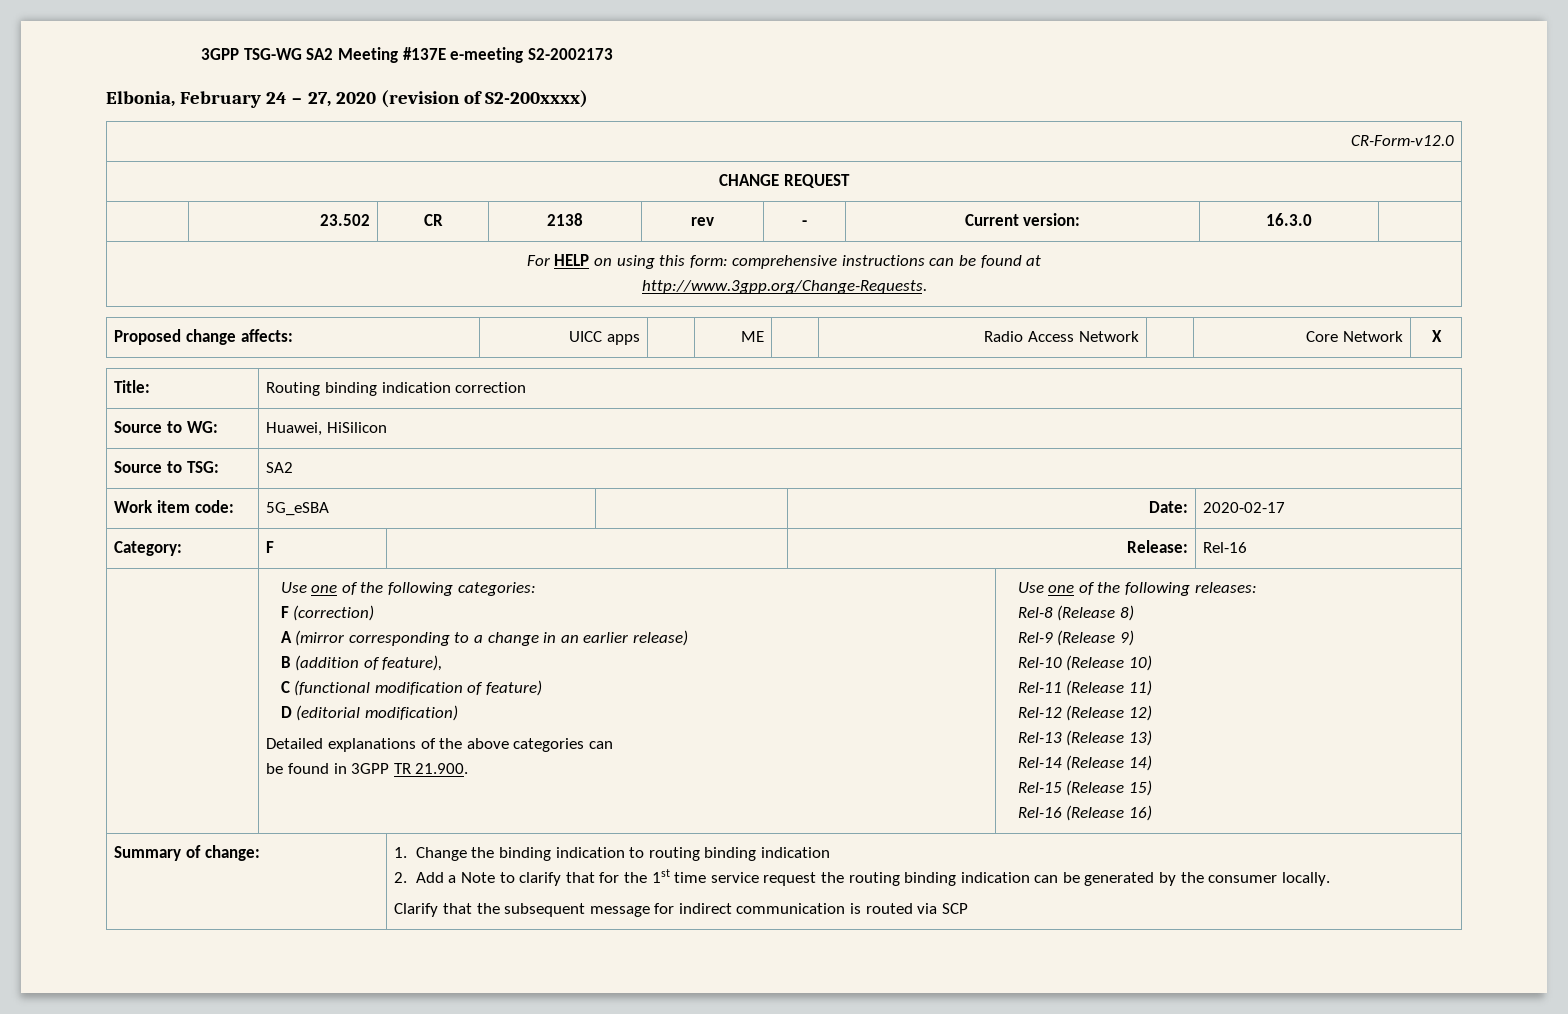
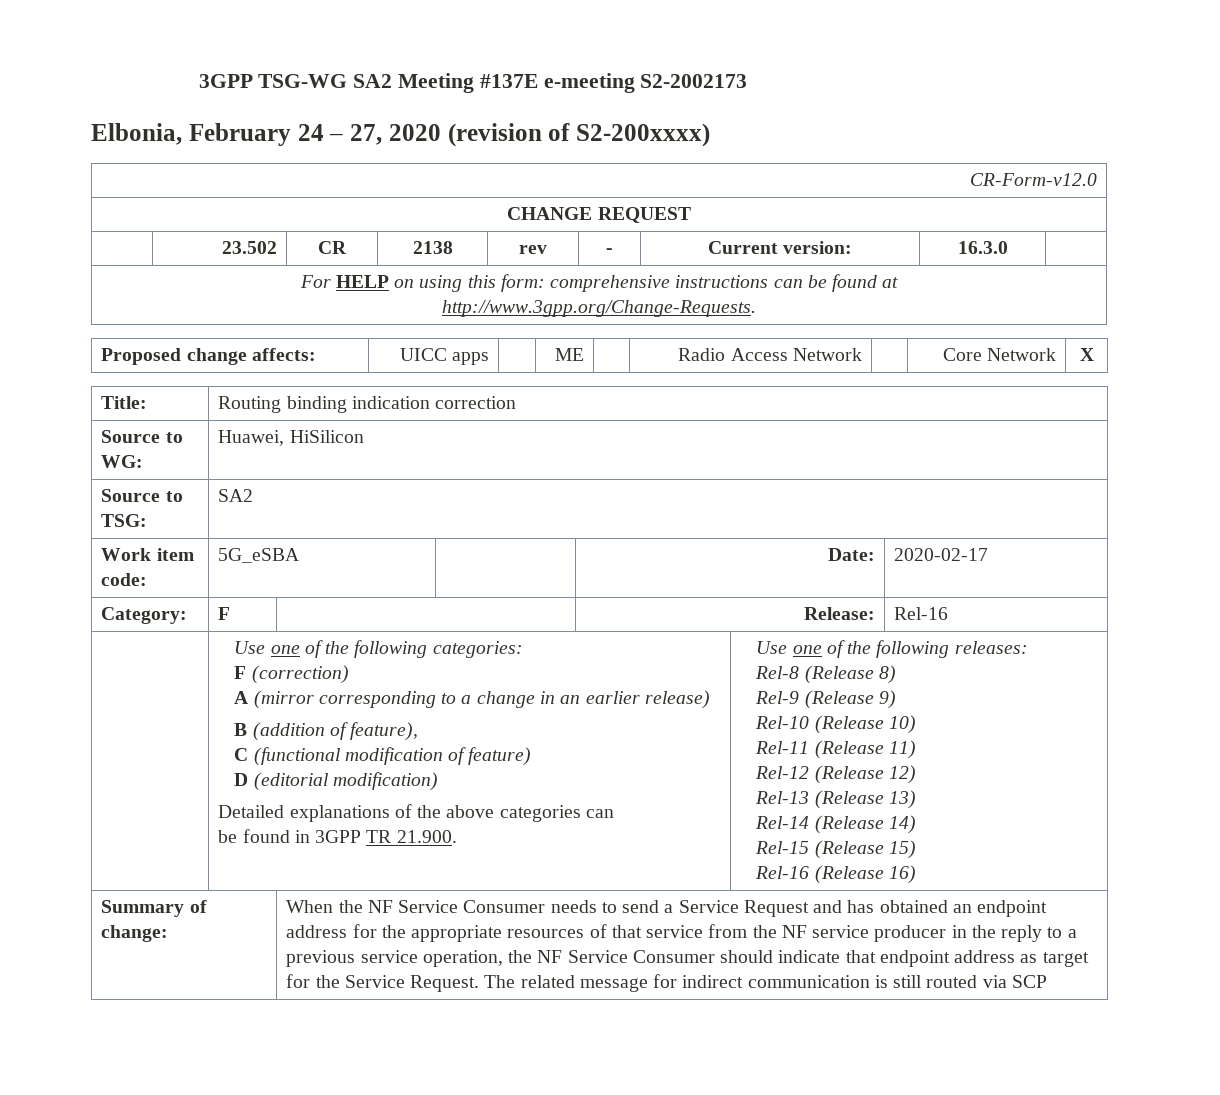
[394,847,830,861] [394,869,1330,886] [394,903,586,917] 1. Change the binding indication to routing binding indication // 2. Add a Note to clarify that for the 1st time service request the routing binding indication can be generated by the consumer locally. // Clarify that the subsequent -> [286,900,1048,917] [286,924,1077,942] [286,950,1089,967] [286,974,575,992] When the NF Service Consumer needs to send a Service Request and has obtained an endpoint address for the appropriate resources of that service from the NF service producer in the reply to a previous service operation, the NF Service Consumer should indicate that endpoint address as target for the Service Request. The related
(862, 908) none -> [893,975,923,988] still

